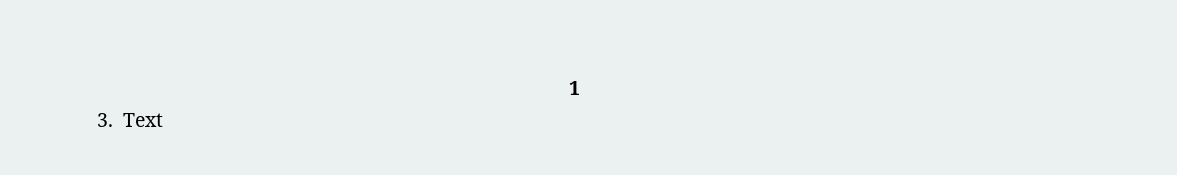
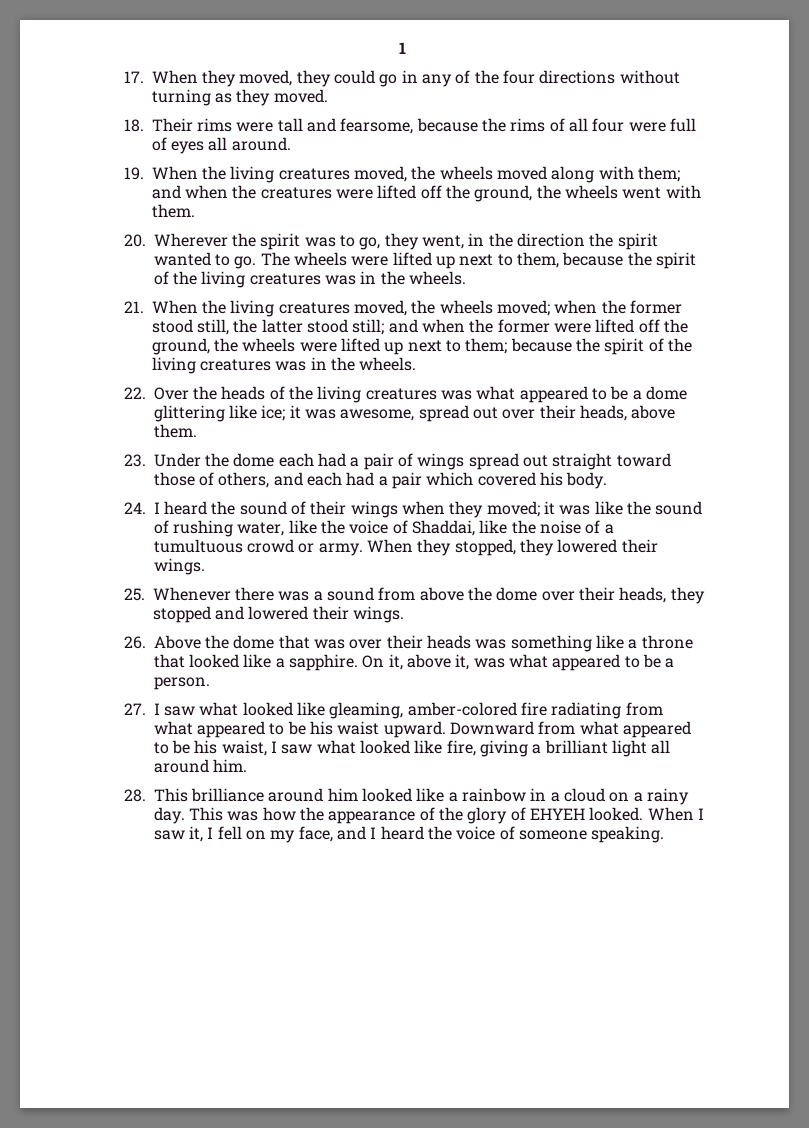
[97,113,164,127] 3. Text -> [123,70,680,87] [151,89,328,106] [123,118,696,134] [151,137,291,154] [123,166,680,183] [151,185,701,202] [151,204,195,218] [123,233,658,250] [153,252,696,269] [153,271,467,288] [123,300,682,317] [151,319,688,335] [151,338,692,355] [151,357,417,374] [123,386,687,403] [153,405,676,422] [153,424,197,438] [123,453,671,470] [153,472,608,489] [123,501,703,518] [153,520,614,537] [153,539,658,556] [153,558,205,575] [123,587,705,604] [152,606,405,623] [123,635,693,652] [153,654,675,671] [153,677,210,690] [123,702,663,719] [153,721,691,738] [153,740,671,757] [153,759,248,773] [123,788,689,805] [153,807,704,824] [153,826,665,843] 17. When they moved, they could go in any of the four directions without turning as they moved. // 18. Their rims were tall and fearsome, because the rims of all four were full of eyes all around. // 19. When the living creatures moved, the wheels moved along with them; and when the creatures were lifted off the ground, the wheels went with them. // 20. Wherever the spirit was to go, they went, in the direction the spirit wanted to go. The wheels were lifted up next to them, because the spirit of the living creatures was in the wheels. // 21. When the living creatures moved, the wheels moved; when the former stood still, the latter stood still; and when the former were lifted off the ground, the wheels were lifted up next to them; because the spirit of the living creatures was in the wheels. // 22. Over the heads of the living creatures was what appeared to be a dome glittering like ice; it was awesome, spread out over their heads, above them. // 23. Under the dome each had a pair of wings spread out straight toward those of others, and each had a pair which covered his body. // 24. I heard the sound of their wings when they moved; it was like the sound of rushing water, like the voice of Shaddai, like the noise of a tumultuous crowd or army. When they stopped, they lowered their wings. // 25. Whenever there was a sound from above the dome over their heads, they stopped and lowered their wings. // 26. Above the dome that was over their heads was something like a throne that looked like a sapphire. On it, above it, was what appeared to be a person. // 27. I saw what looked like gleaming, amber-colored fire radiating from what appeared to be his waist upward. Downward from what appeared to be his waist, I saw what looked like fire, giving a brilliant light all around him. // 28. This brilliance around him looked like a rainbow in a cloud on a rainy day. This was how the appearance of the glory of EHYEH looked. When I saw it, I fell on my face, and I heard the voice of someone speaking.

